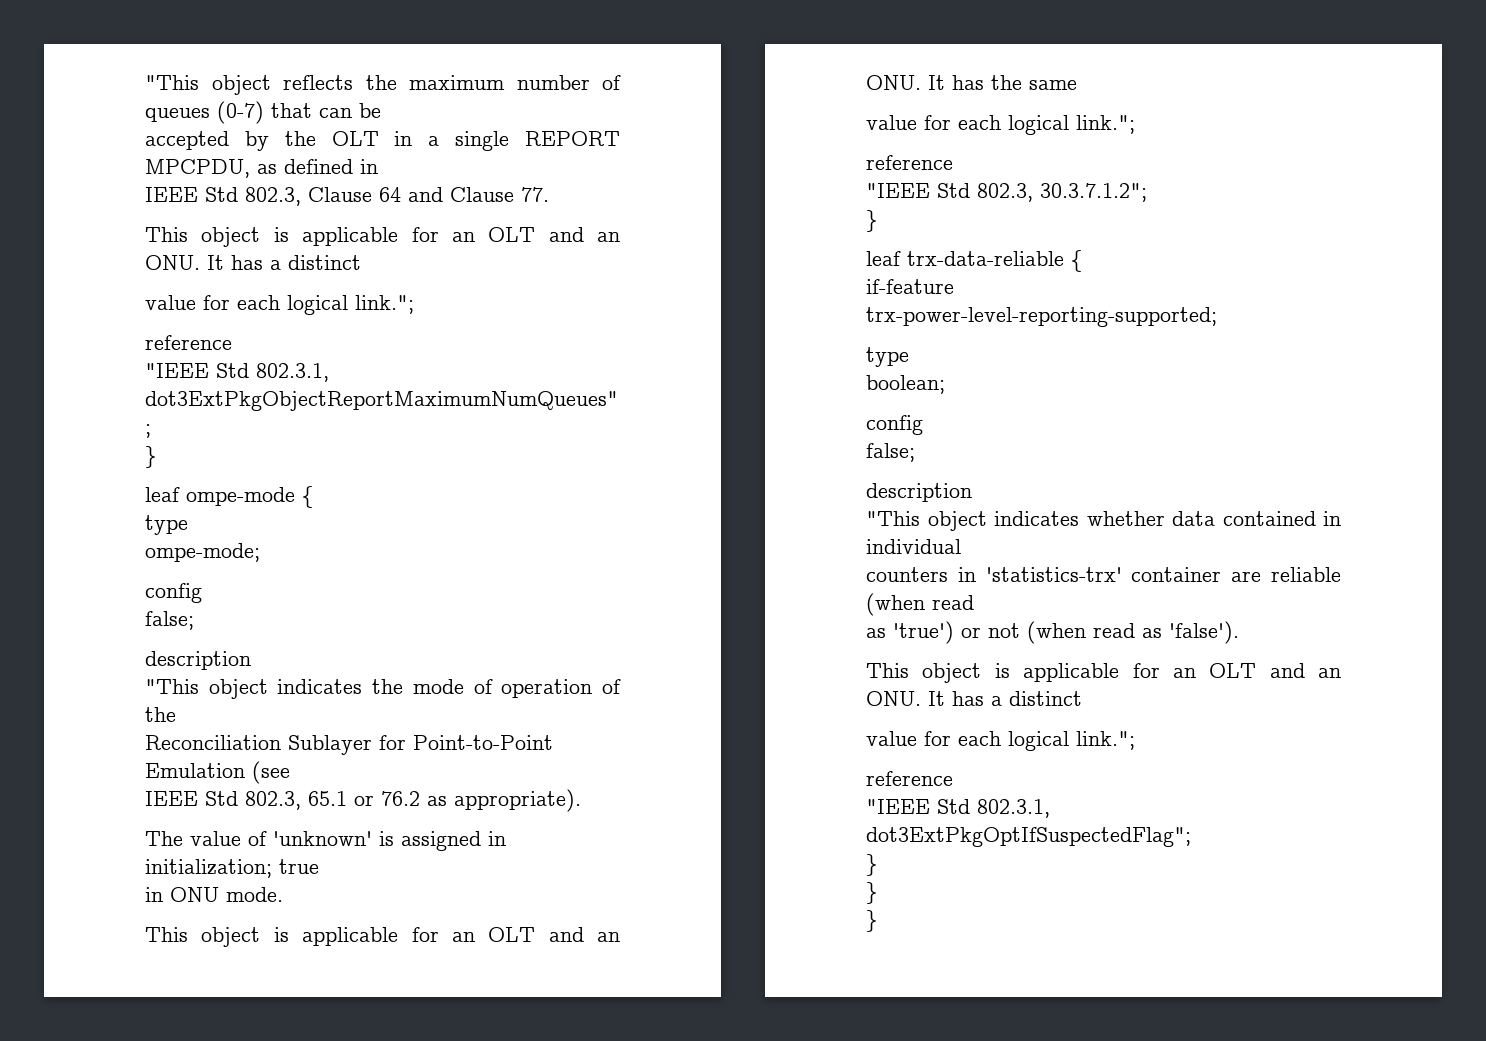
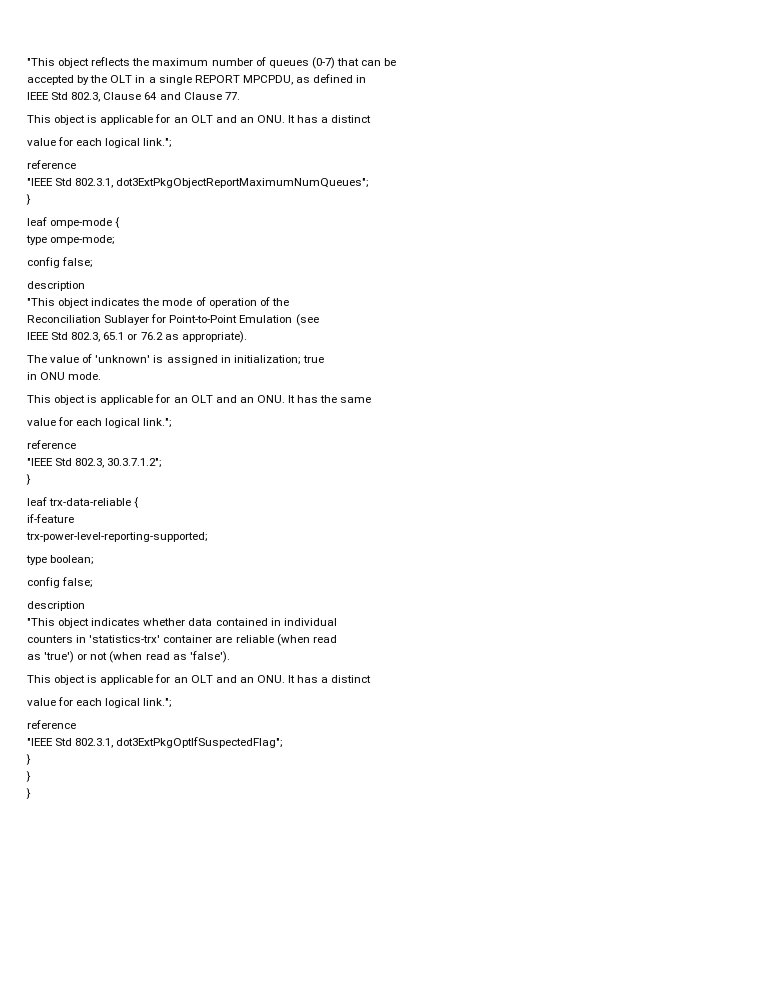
(188, 525) // -> (47, 240) none
(202, 593) // -> (60, 262) none
(909, 357) // -> (47, 560) none
(923, 425) // -> (60, 582) none

